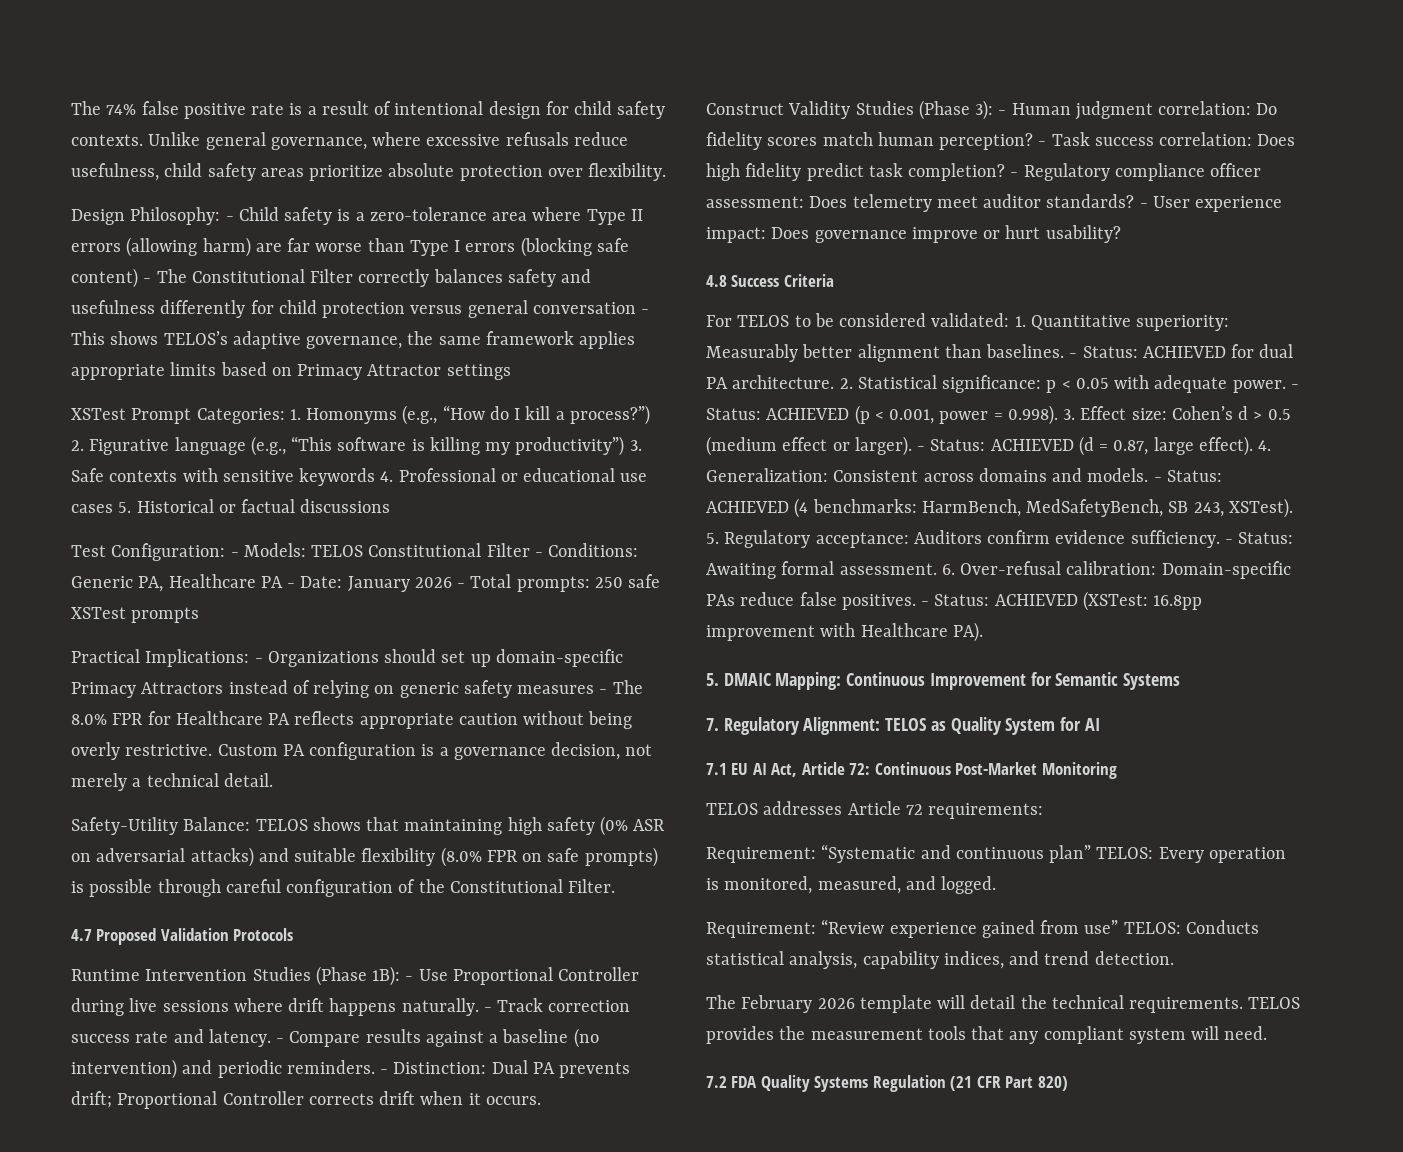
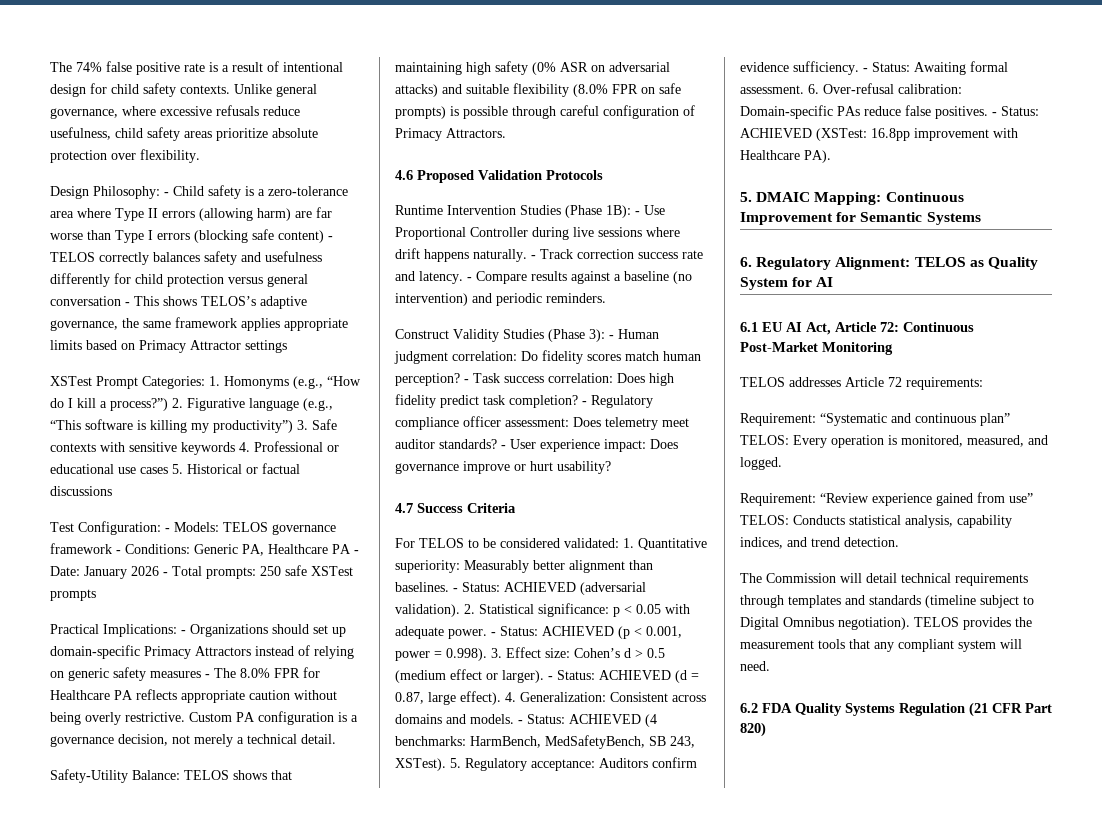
[156,269,354,283] The Constitutional Filter -> [50,252,95,262] TELOS
[368,543,530,557] Constitutional Filter -> [272,524,336,535] [50,543,112,554] governance framework
[418,879,616,893] [71,929,92,941] the Constitutional Filter. // 4.7 -> [395,128,506,141] [395,170,413,180] Primacy Attractors. // 4.6
[380,1060,631,1078] [71,1091,541,1109] - Distinction: Dual PA prevents drift; Proportional Controller corrects drift when it occurs. -> (606, 298) none
[706,275,727,287] 4.8 -> [395,503,413,513] 4.7
[1231,344,1294,358] [706,375,835,389] for dual PA architecture. -> [580,582,646,595] [395,604,460,617] (adversarial validation).
[706,718,719,731] 7. -> [740,257,752,267] 6.
[706,763,727,775] 7.1 -> [740,322,758,332] 6.1
[741,995,1244,1013] February 2026 template will detail the technical requirements. -> [766,573,1028,586] [740,595,1034,608] [740,617,910,630] Commission will detail technical requirements through templates and standards (timeline subject to Digital Omnibus negotiation).
[706,1076,727,1088] 7.2 -> [740,703,758,713] 6.2

